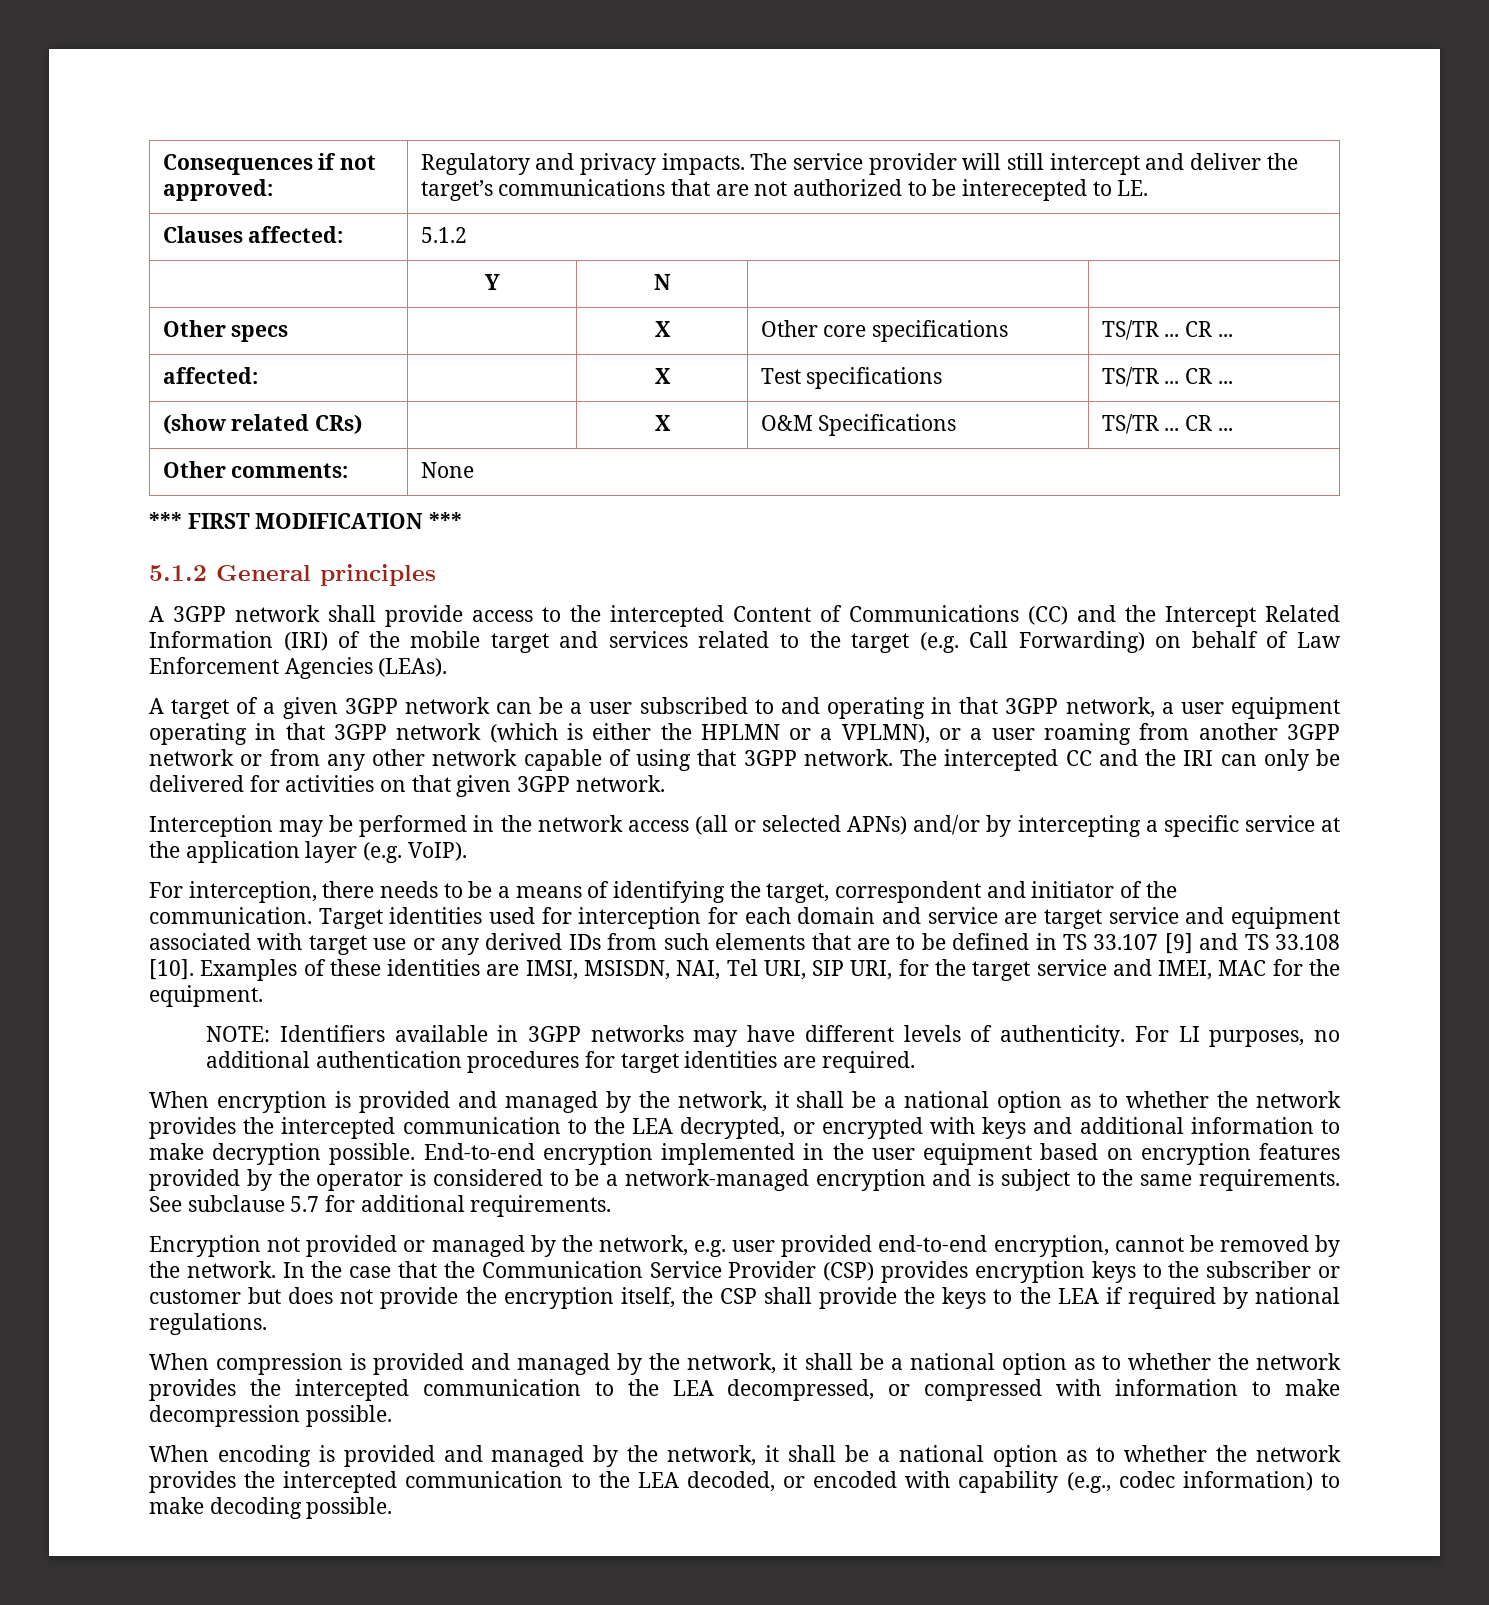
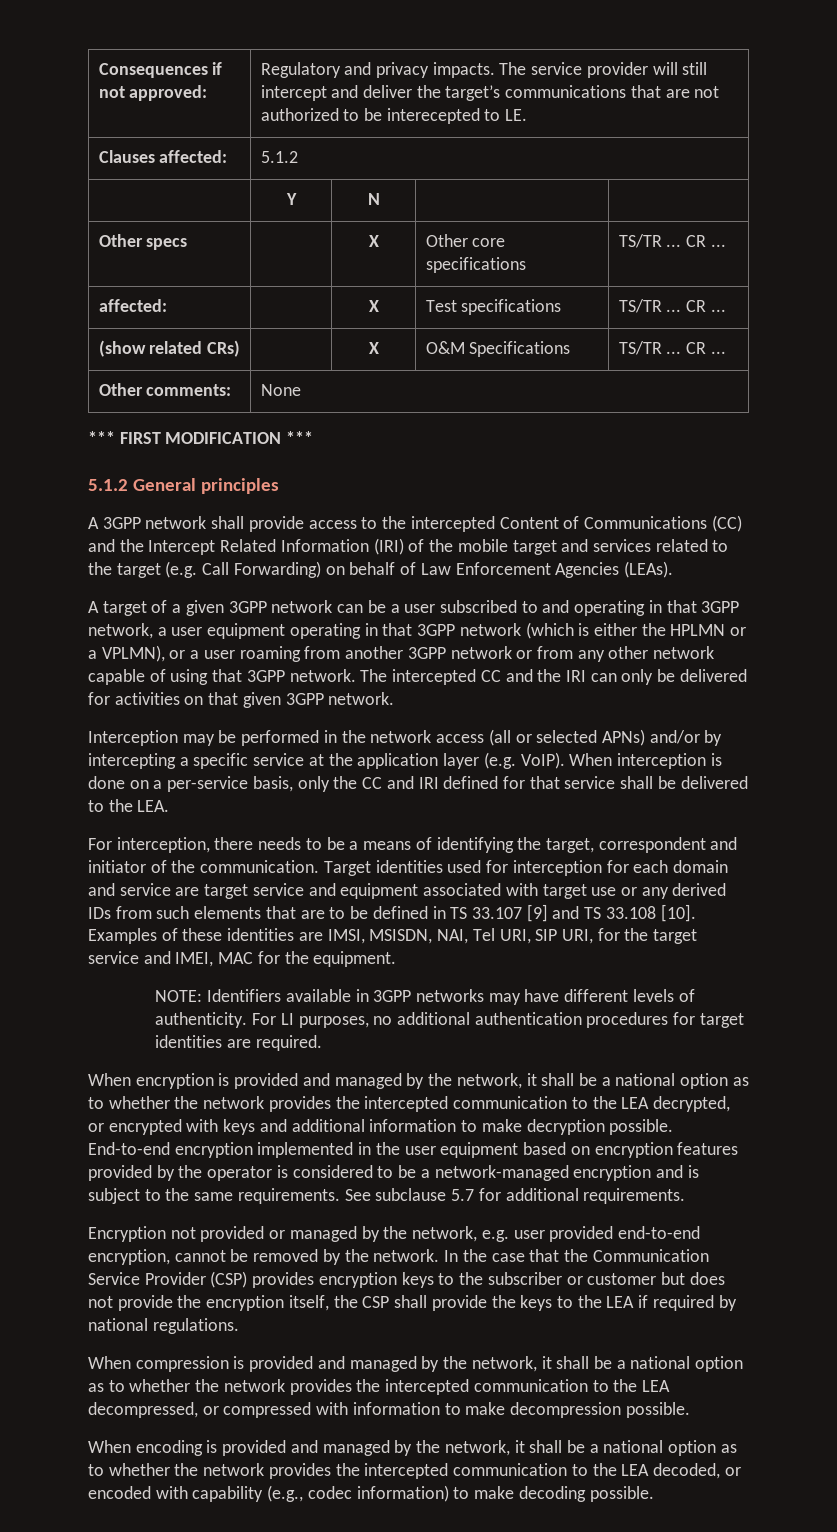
(467, 851) none -> [569,753,722,769] [88,776,748,792] [88,799,170,812] When interception is done on a per-service basis, only the CC and IRI defined for that service shall be delivered to the LEA.

